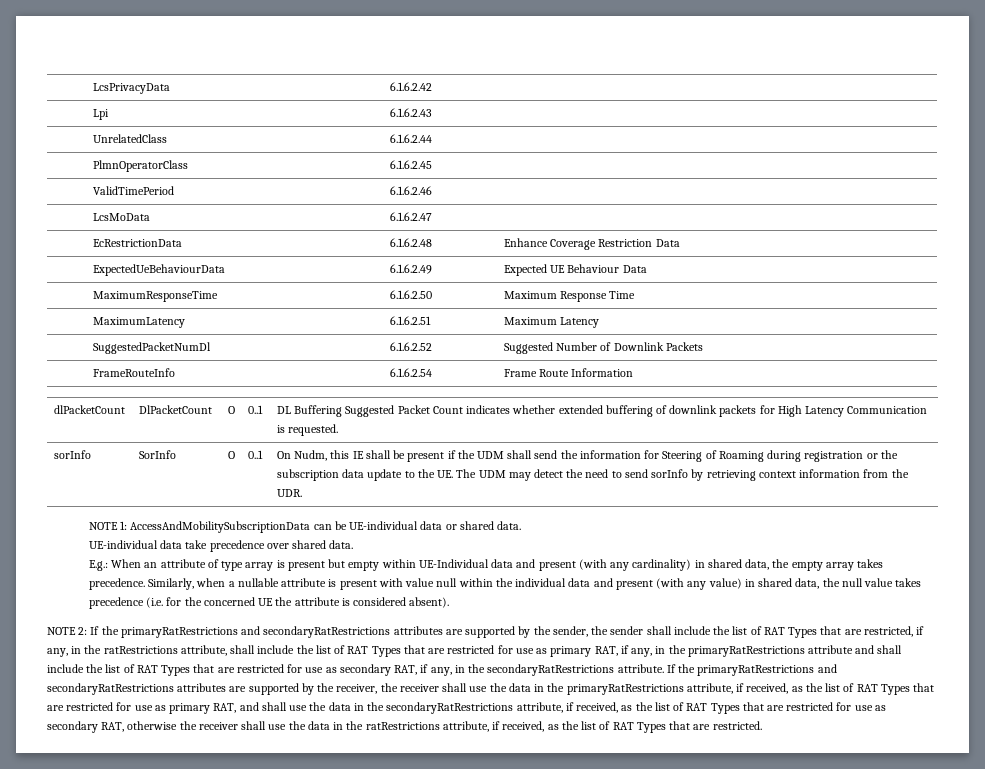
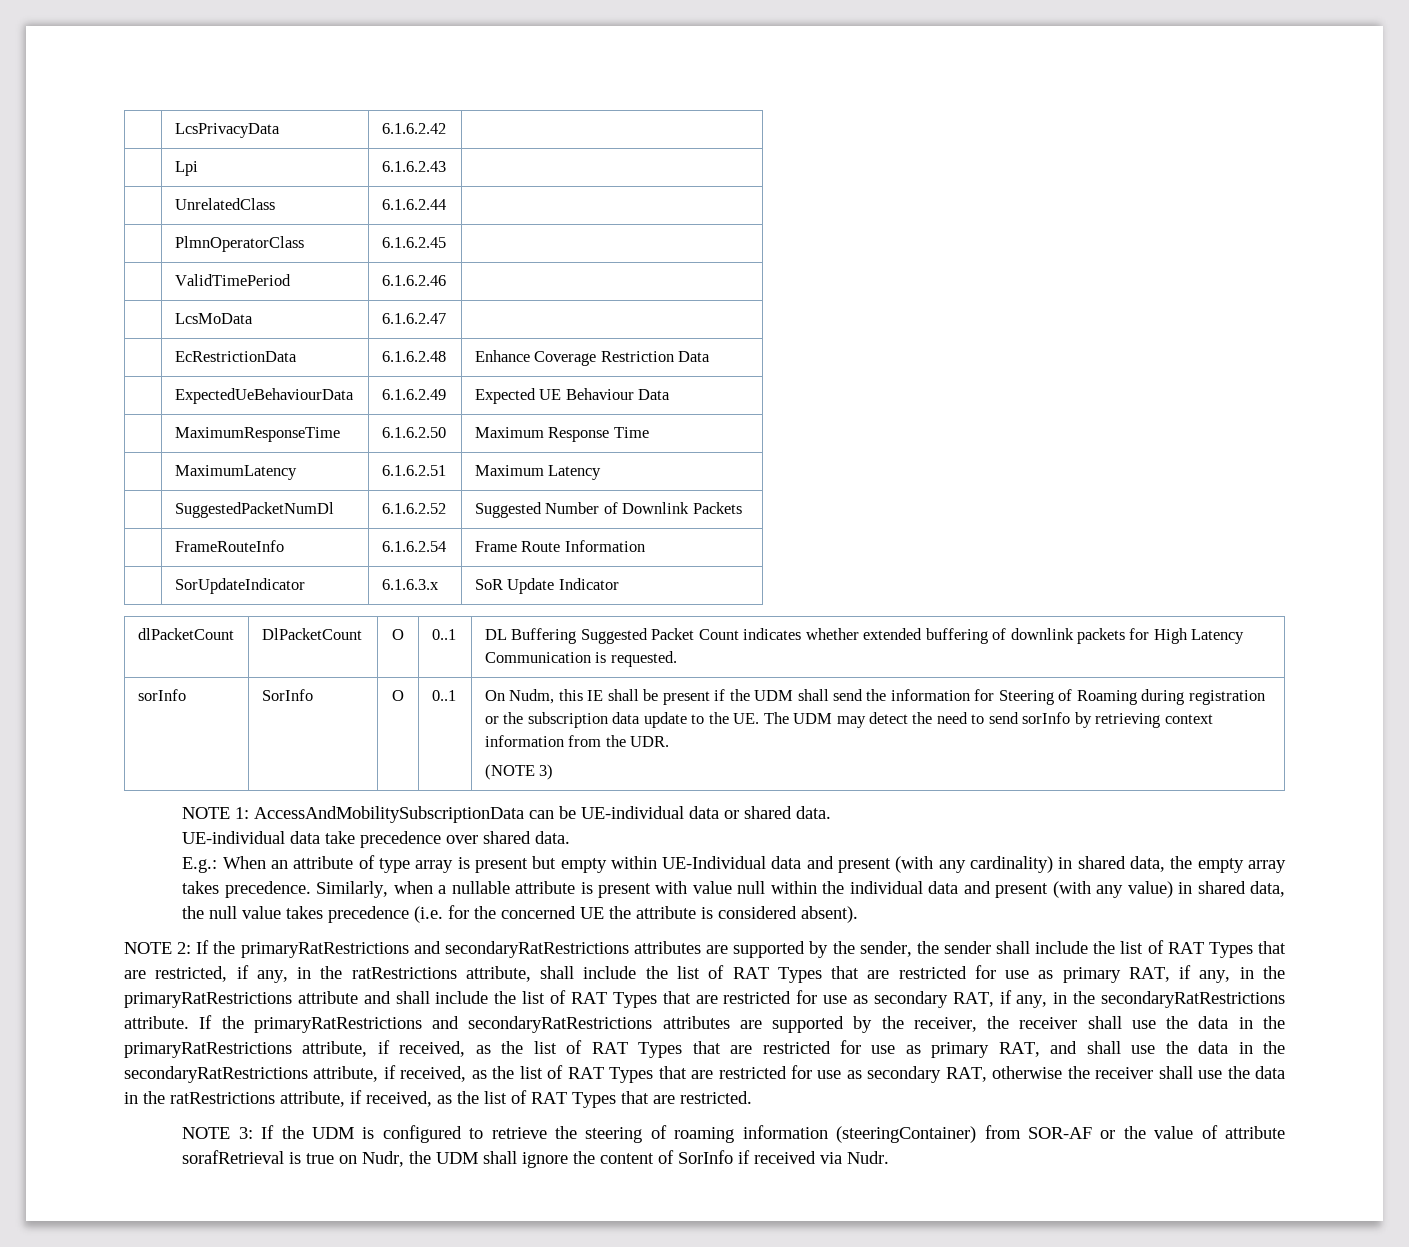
(634, 372) none -> [174,578,305,594] [381,579,439,590] [474,578,619,594] // | SorUpdateIndicator | 6.1.6.3.x | SoR Update Indicator
(302, 493) none -> [484,764,554,780] // (NOTE 3)
(762, 725) none -> [182,1125,1285,1143] [182,1150,890,1168] // NOTE 3: If the UDM is configured to retrieve the steering of roaming information (steeringContainer) from SOR-AF or the value of attribute sorafRetrieval is true on Nudr, the UDM shall ignore the content of SorInfo if received via Nudr.

